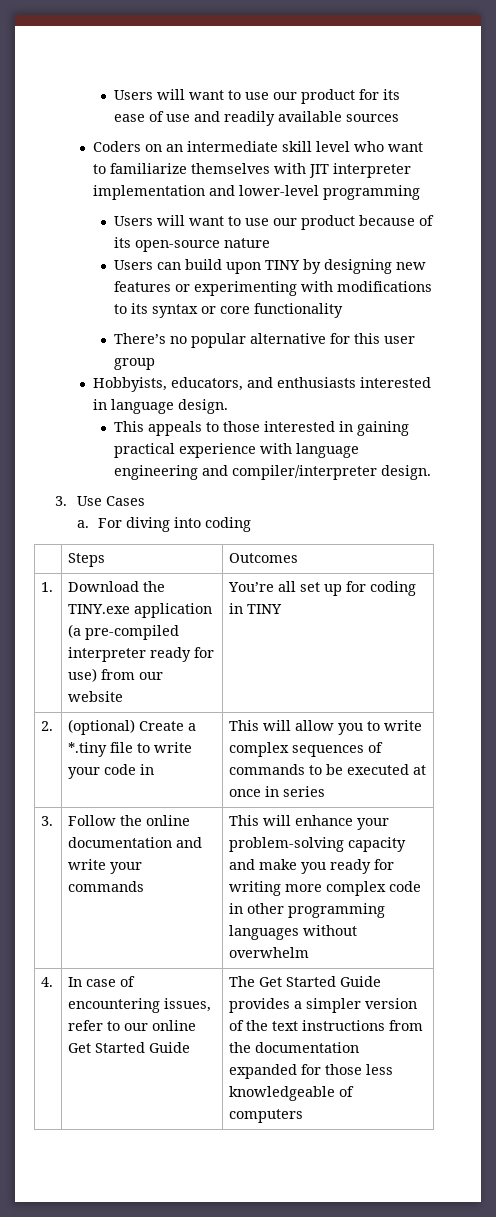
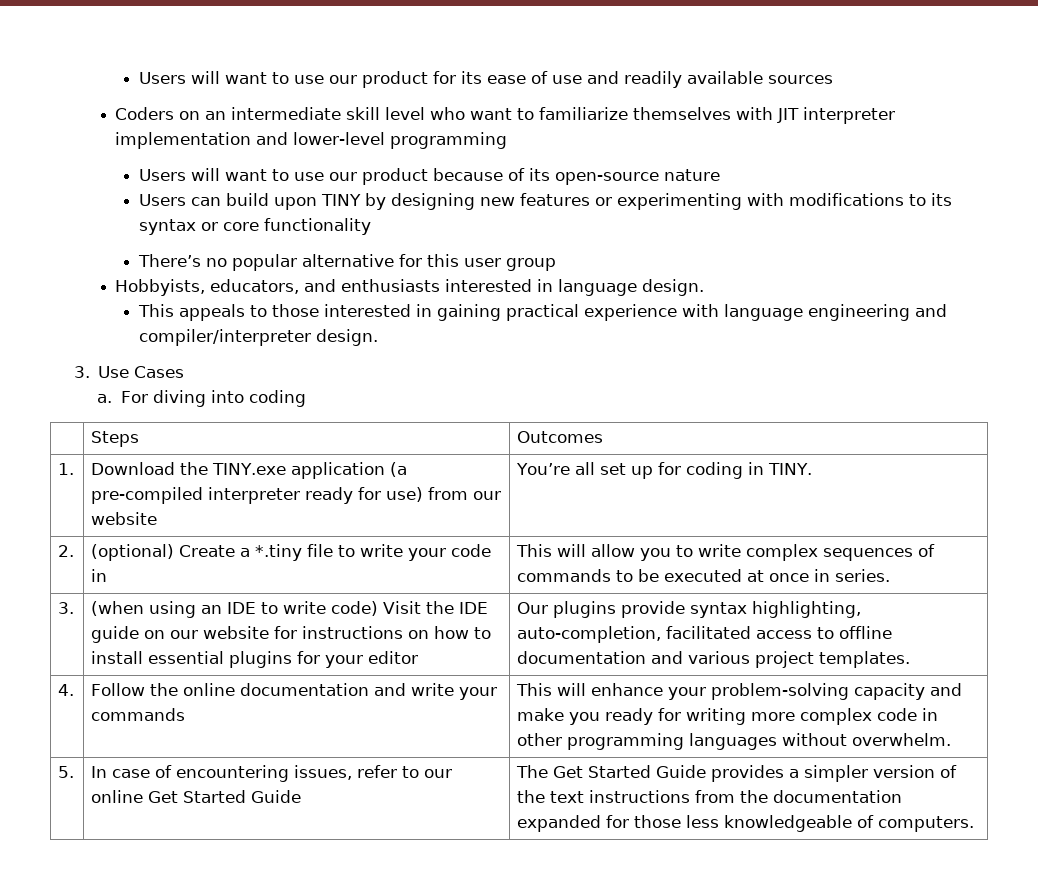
[247,604,283,614] TINY -> [768,463,813,475] TINY.
[283,786,326,797] [41,816,54,826] series // 3. -> [835,569,891,582] [58,602,75,614] [91,601,489,618] [91,626,492,643] [91,651,419,668] [517,601,862,618] [517,626,893,643] [517,651,911,668] [58,684,75,696] series. // 3. | (when using an IDE to write code) Visit the IDE guide on our website for instructions on how to install essential plugins for your editor | Our plugins provide syntax highlighting, auto-completion, facilitated access to offline documentation and various project templates. // 4.
[229,947,310,958] [41,977,54,987] overwhelm // 4. -> [852,733,952,746] [58,766,75,778] overwhelm. // 5.
[229,1109,304,1123] computers -> [878,816,975,832] computers.

